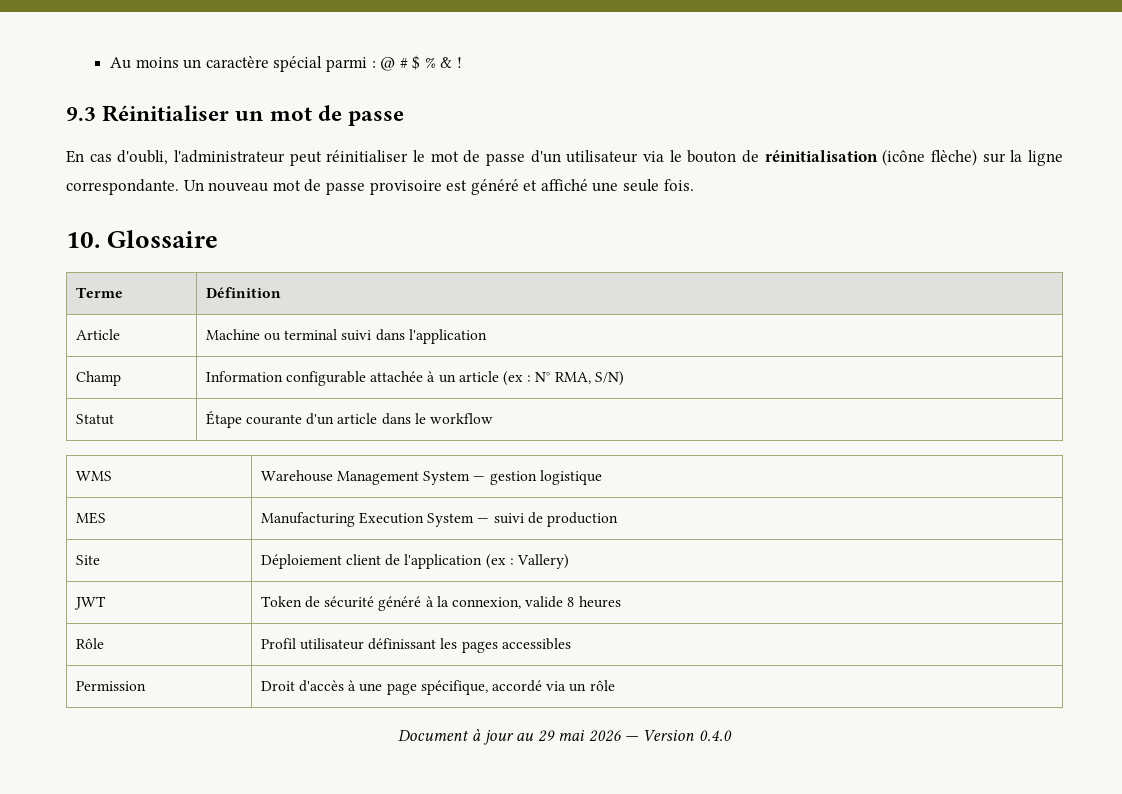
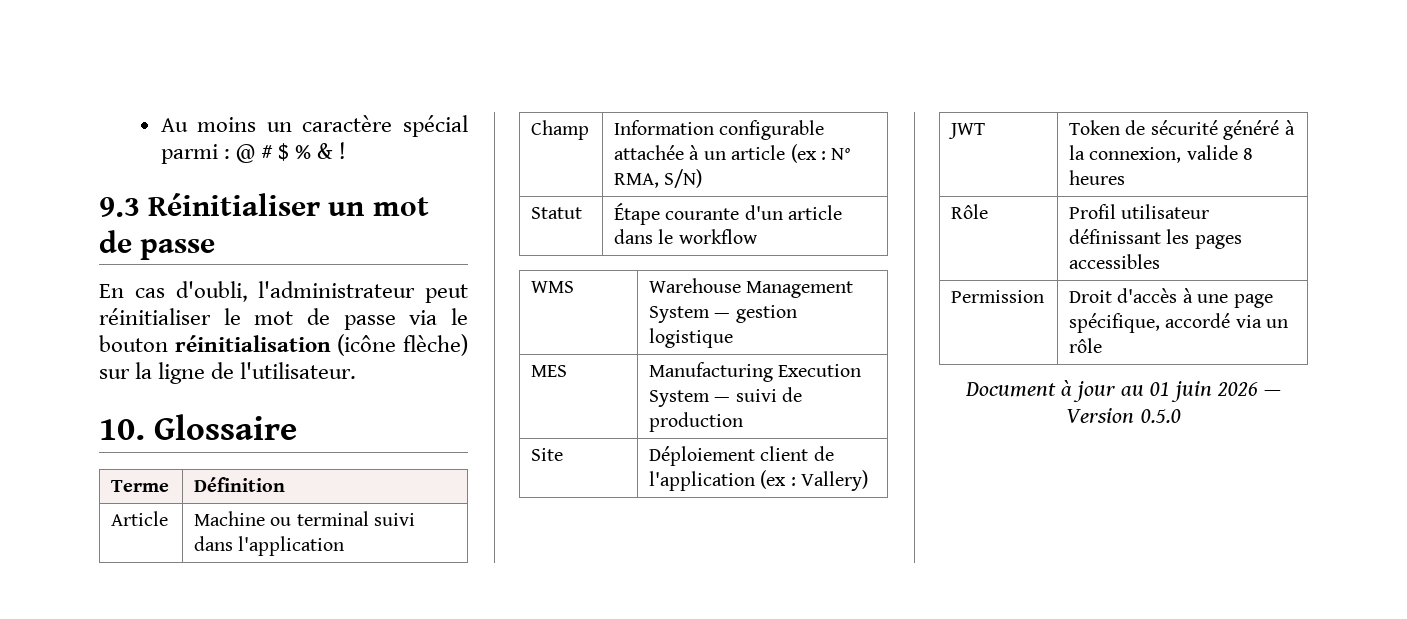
[530,150,639,163] d'un utilisateur -> (396, 322) none
[742,150,759,163] de -> (168, 343) none
[66,179,694,195] correspondante. Un nouveau mot de passe provisoire est généré et affiché une seule fois. -> [211,362,357,379] de l'utilisateur.
[537,730,586,742] 29 mai -> [1150,381,1213,402] 01 juin
[698,730,732,741] 0.4.0 -> [1140,409,1181,423] 0.5.0

